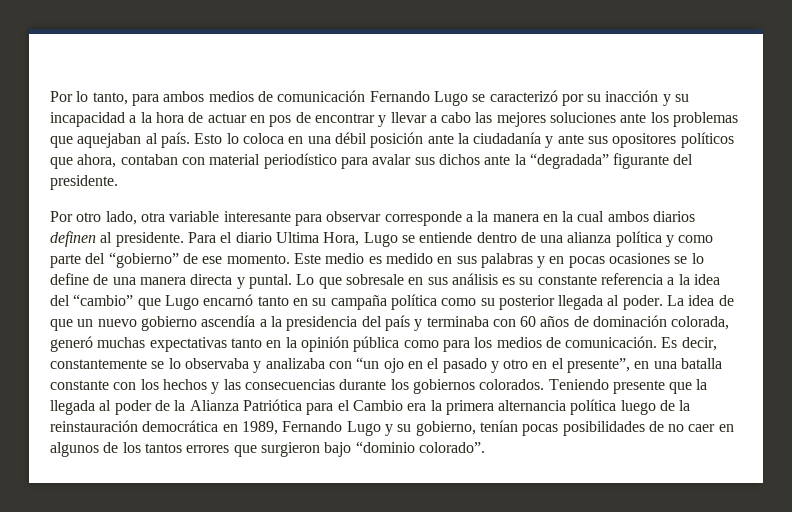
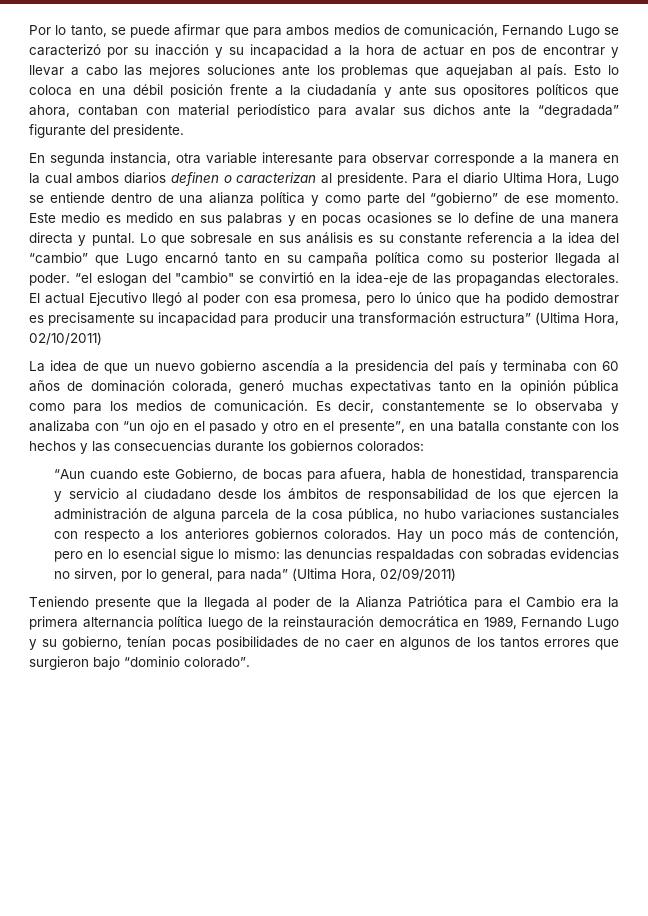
(128, 98) none -> [110,24,249,38] se puede afirmar que
[277,90,366,102] comunicación -> [404,24,499,37] comunicación,
[427,134,454,144] ante -> [229,84,283,96] frente a
[50,211,137,225] Por otro lado, -> [29,152,171,166] En segunda instancia,
(96, 239) none -> [223,172,317,183] o caracterizan
(663, 302) none -> [74,272,620,286] [29,292,619,306] [29,312,620,326] [29,332,102,345] “el eslogan del "cambio" se convirtió en la idea-eje de las propagandas electorales. El actual Ejecutivo llegó al poder con esa promesa, pero lo único que ha podido demostrar es precisamente su incapacidad para producir una transformación estructura” (Ultima Hora, 02/10/2011) //
[479,379,545,390] colorados. -> [357,441,424,452] [54,468,619,482] [54,488,619,502] [54,508,619,522] [54,528,619,542] [54,548,619,562] [54,568,457,582] colorados: // “Aun cuando este Gobierno, de bocas para afuera, habla de honestidad, transparencia y servicio al ciudadano desde los ámbitos de responsabilidad de los que ejercen la administración de alguna parcela de la cosa pública, no hubo variaciones sustanciales con respecto a los anteriores gobiernos colorados. Hay un poco más de contención, pero en lo esencial sigue lo mismo: las denuncias respaldadas con sobradas evidencias no sirven, por lo general, para nada” (Ultima Hora, 02/09/2011) //

